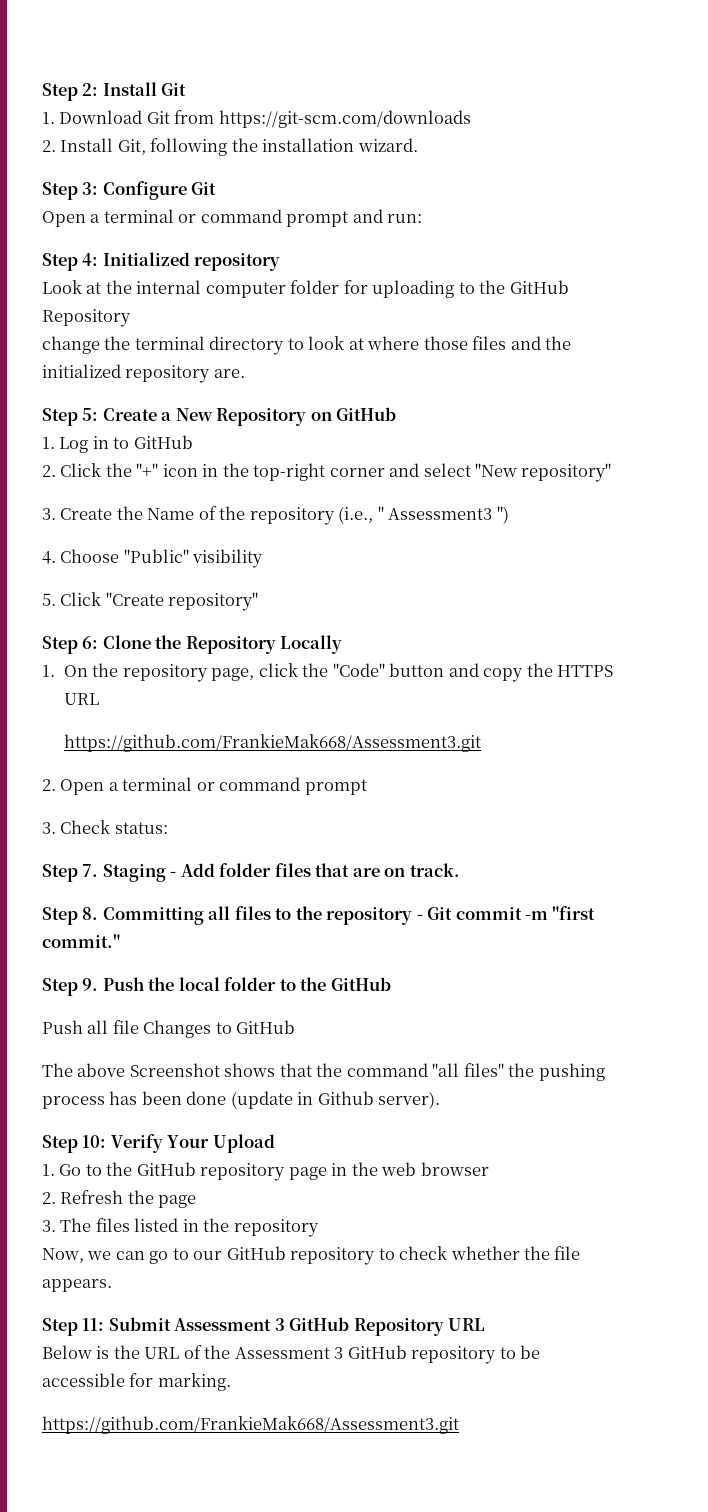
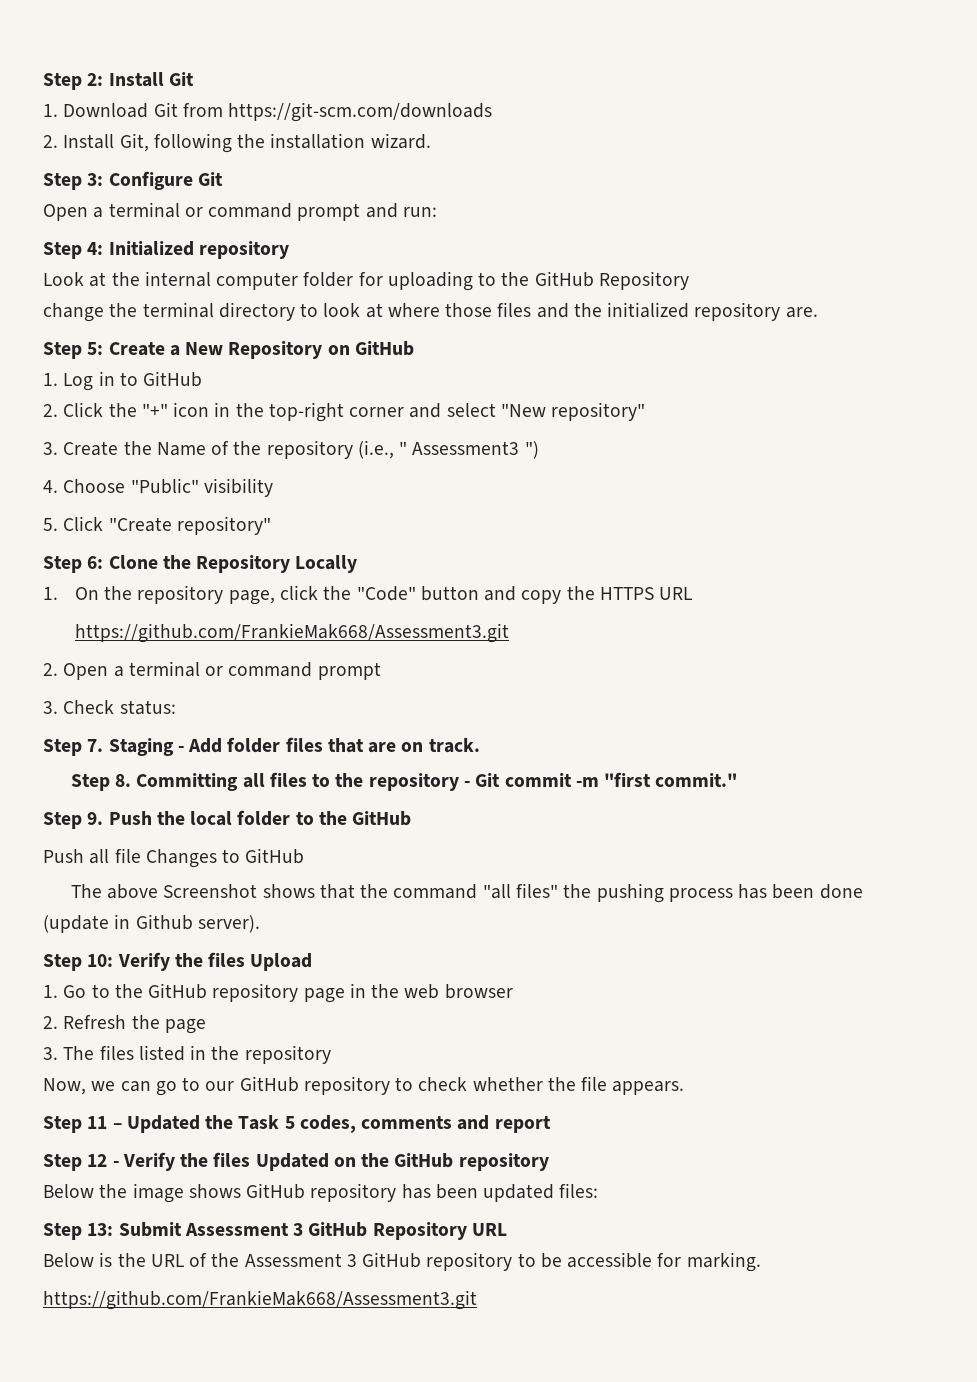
[167,1135,210,1148] Your -> [174,952,246,967] the files
[82,1318,105,1331] 11: -> [87,1115,551,1133] [43,1152,549,1171] [43,1183,599,1203] [43,1223,114,1240] 11 – Updated the Task 5 codes, comments and report // Step 12 - Verify the files Updated on the GitHub repository // Below the image shows GitHub repository has been updated files: // Step 13:

